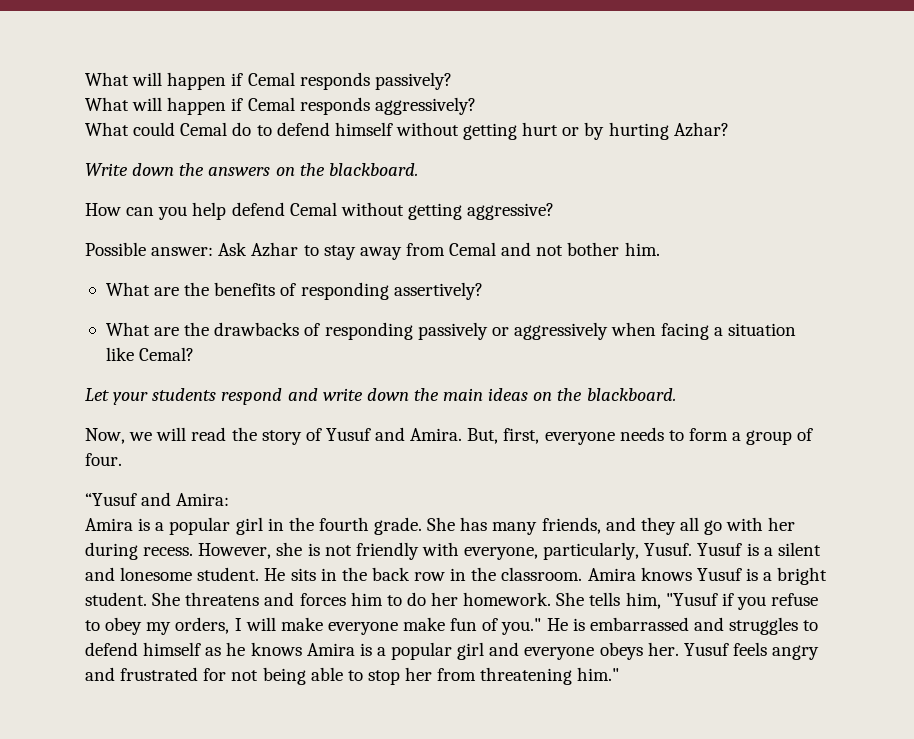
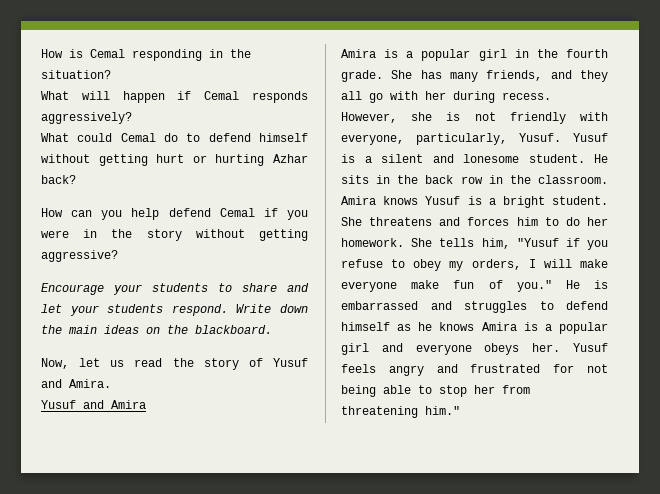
[85,72,452,90] What will happen if Cemal responds passively? -> [41,49,251,61] [41,70,111,79] How is Cemal responding in the situation?
[584,122,729,140] [85,163,418,176] by hurting Azhar? // Write down the answers on the blackboard. -> [215,154,308,166] [41,175,76,184] hurting Azhar back?
[340,202,555,220] [85,242,660,260] [105,282,483,300] [105,322,797,340] [105,347,195,361] [85,388,363,405] without getting aggressive? // Possible answer: Ask Azhar to stay away from Cemal and not bother him. // What are the benefits of responding assertively? // What are the drawbacks of responding passively or aggressively when facing a situation like Cemal? // Let your students respond and write -> [263,208,308,220] [41,229,308,241] [41,250,118,262] [41,283,309,295] [41,304,272,316] if you were in the story without getting aggressive? // Encourage your students to share and let your students respond. Write
[129,427,187,441] we will -> [79,358,125,367] let us
[467,427,814,445] [85,453,122,466] [85,492,230,506] But, first, everyone needs to form a group of four. // “Yusuf and Amira: -> [41,400,146,409] // Yusuf and Amira

